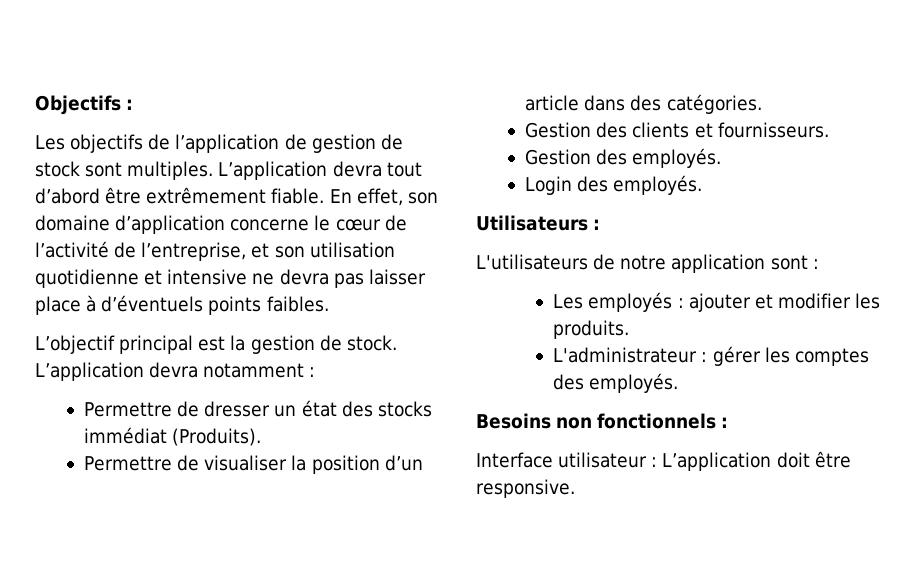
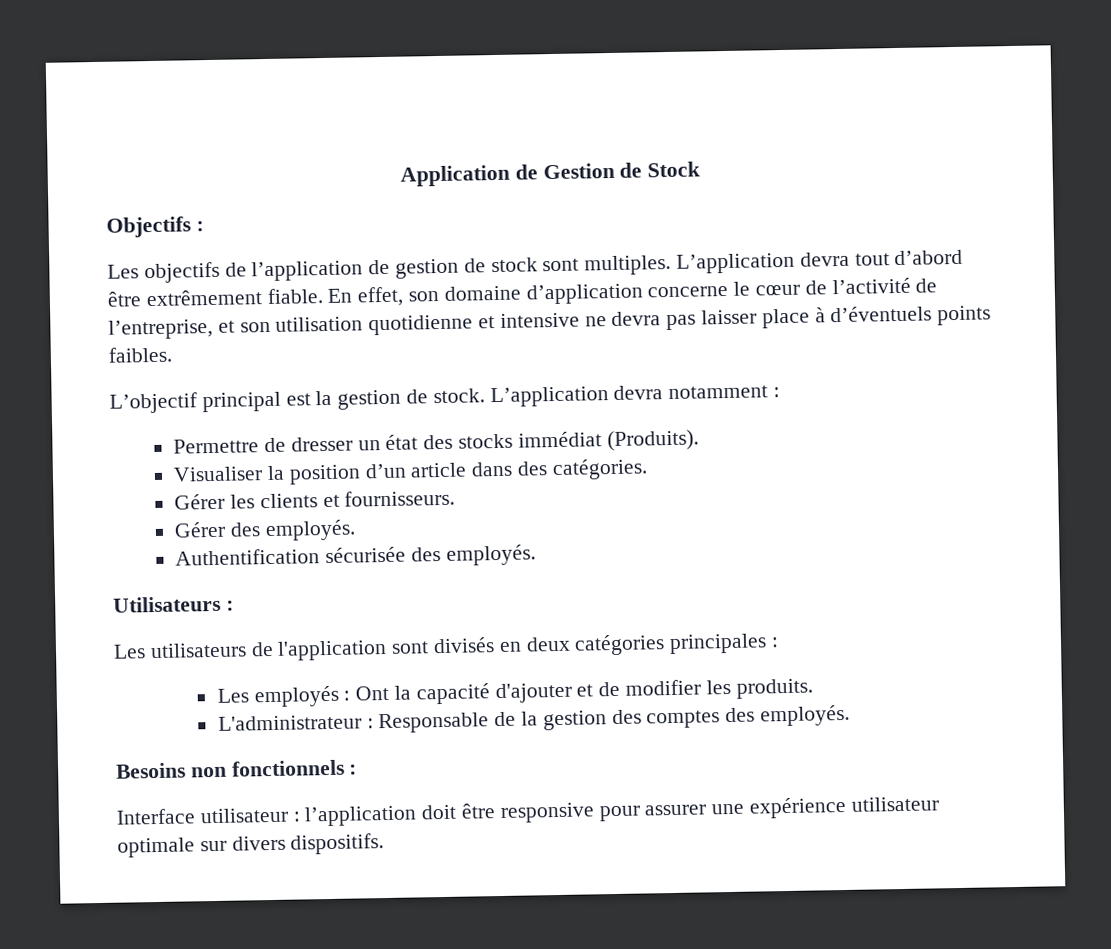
(35, 105) none -> [399,161,701,187] Application de Gestion de Stock //
[84,455,288,471] Permettre de visualiser -> [173,466,264,482] Visualiser
[525,122,628,138] Gestion des -> [174,493,255,510] Gérer les
[525,148,722,168] [525,176,573,195] Gestion des employés. // Login -> [174,519,356,542] [175,546,406,566] Gérer des employés. // Authentification sécurisée
[476,254,819,273] [553,292,773,312] L'utilisateurs de notre application sont : // Les employés : ajouter et -> [113,633,780,661] [216,681,621,708] Les utilisateurs de l'application sont divisés en deux catégories principales : // Les employés : Ont la capacité d'ajouter et de
[712,346,790,366] gérer les -> [378,709,642,734] Responsable de la gestion des
[662,452,772,471] L’application -> [304,805,418,827] l’application
[476,479,575,498] responsive. -> [499,796,939,824] [117,833,385,858] responsive pour assurer une expérience utilisateur optimale sur divers dispositifs.

